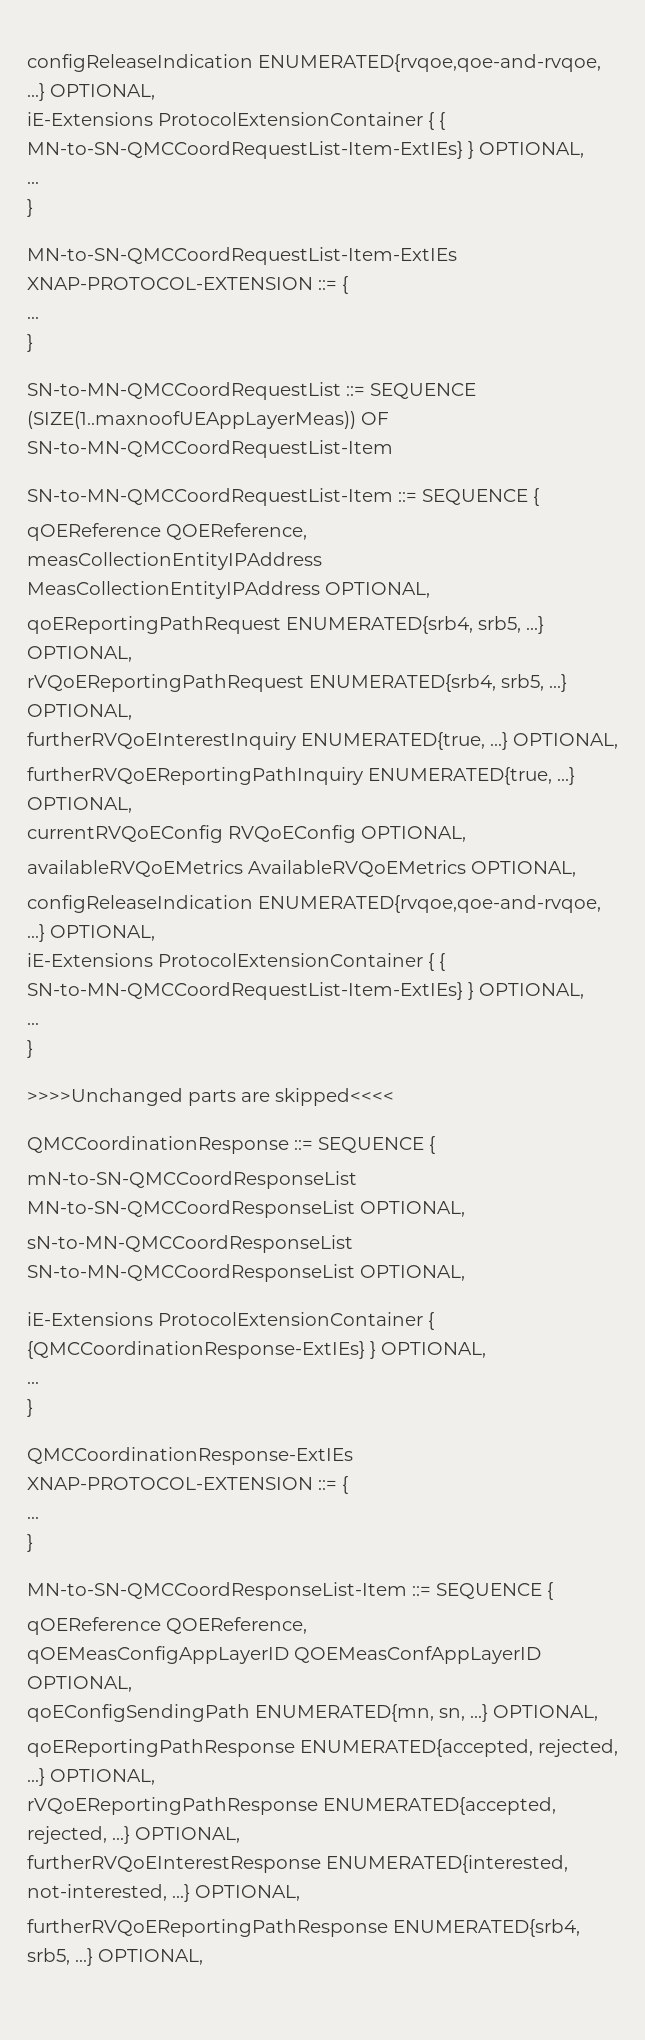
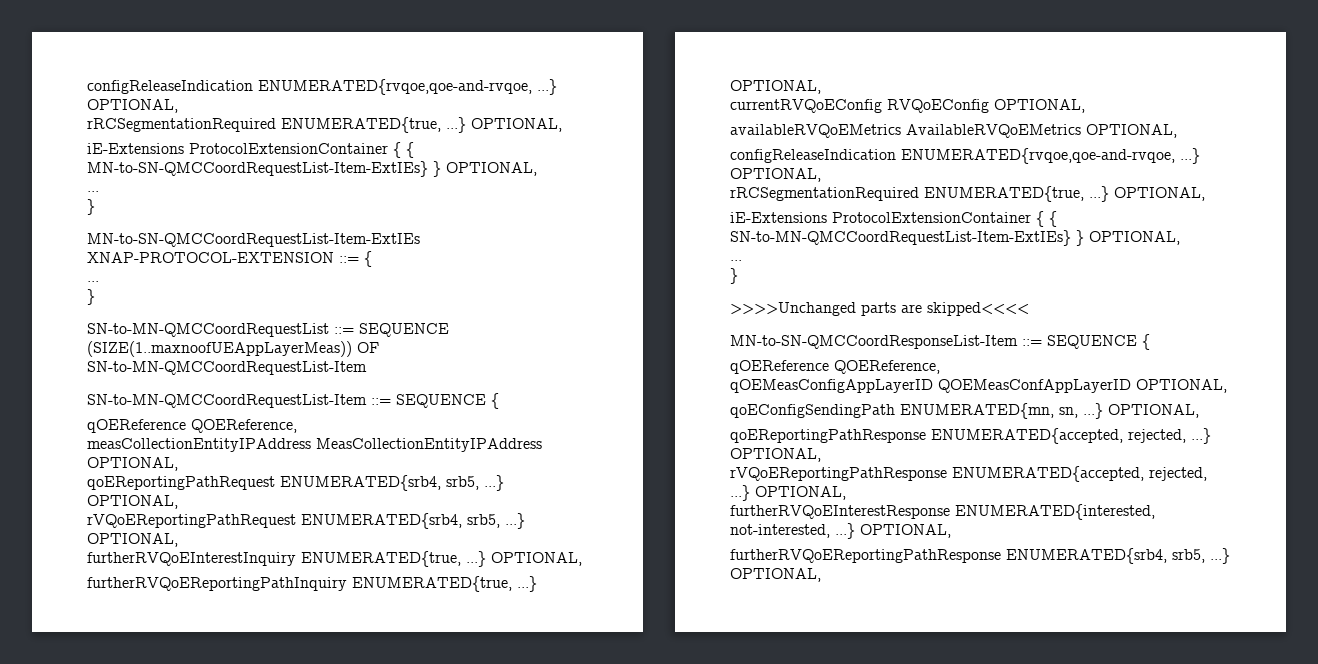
[27,54,601,72] [27,83,155,101] configReleaseIndication ENUMERATED{rvqoe,qoe-and-rvqoe, ...} OPTIONAL, -> [87,79,557,95] [87,99,178,113] [87,117,562,133] configReleaseIndication ENUMERATED{rvqoe,qoe-and-rvqoe, ...} OPTIONAL, // rRCSegmentationRequired ENUMERATED{true, ...} OPTIONAL,
(155, 933) none -> [730,186,1205,202] // rRCSegmentationRequired ENUMERATED{true, ...} OPTIONAL,
[27,1136,435,1154] [27,1171,357,1189] [27,1200,465,1218] [27,1235,353,1253] [27,1264,465,1282] [27,1312,434,1330] [27,1341,486,1359] [27,1381,39,1384] [27,1399,33,1417] [27,1447,353,1465] [27,1476,348,1494] [27,1516,39,1519] [27,1534,33,1552] // QMCCoordinationResponse ::= SEQUENCE { // mN-to-SN-QMCCoordResponseList MN-to-SN-QMCCoordResponseList OPTIONAL, // sN-to-MN-QMCCoordResponseList SN-to-MN-QMCCoordResponseList OPTIONAL, // iE-Extensions ProtocolExtensionContainer { {QMCCoordinationResponse-ExtIEs} } OPTIONAL, // ... // } // QMCCoordinationResponse-ExtIEs XNAP-PROTOCOL-EXTENSION ::= { // ... // } -> (1029, 309) none

